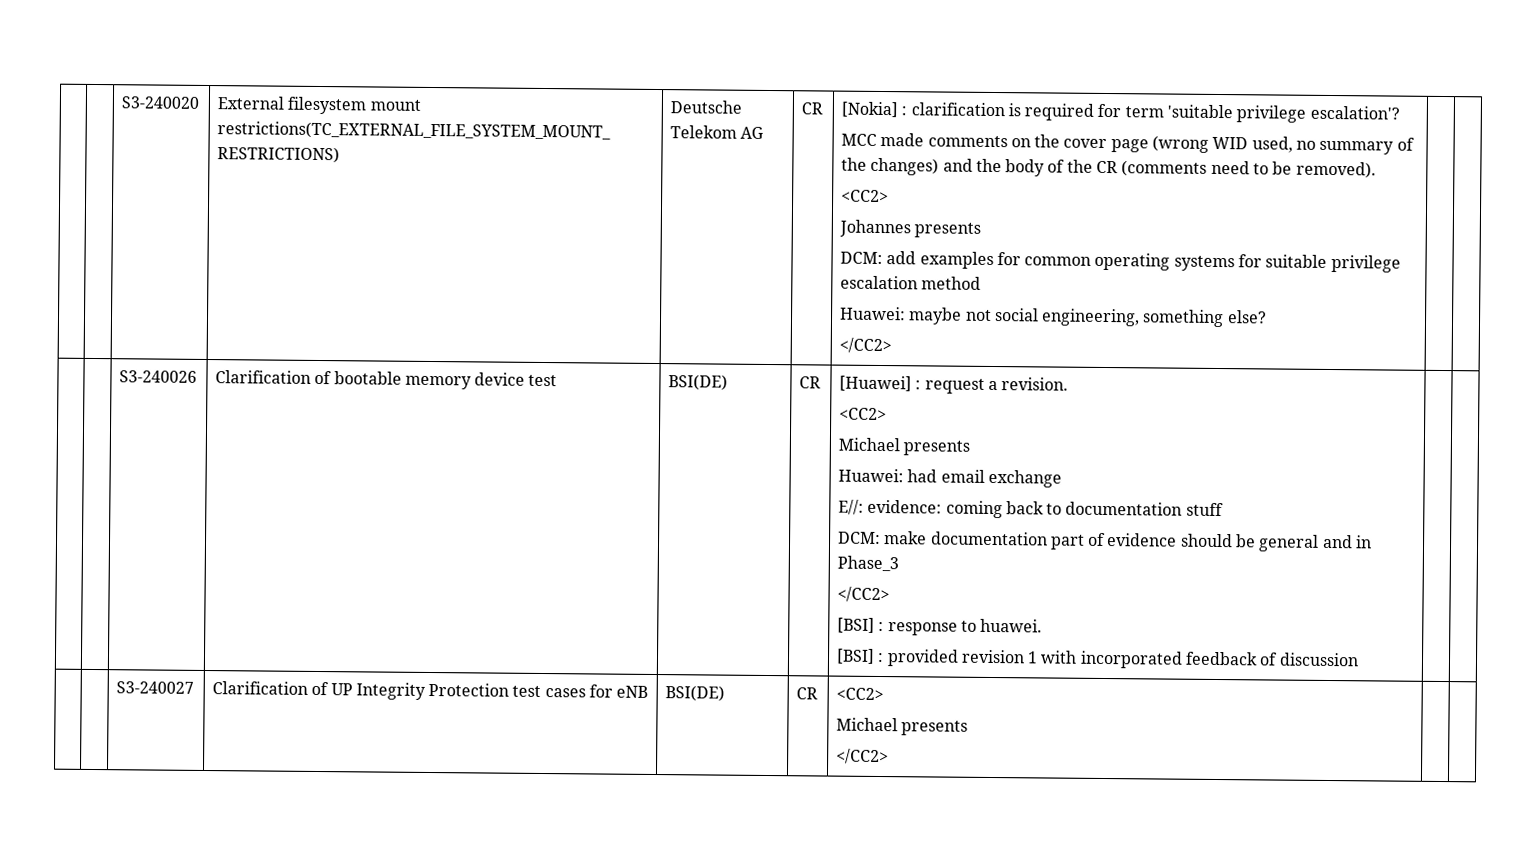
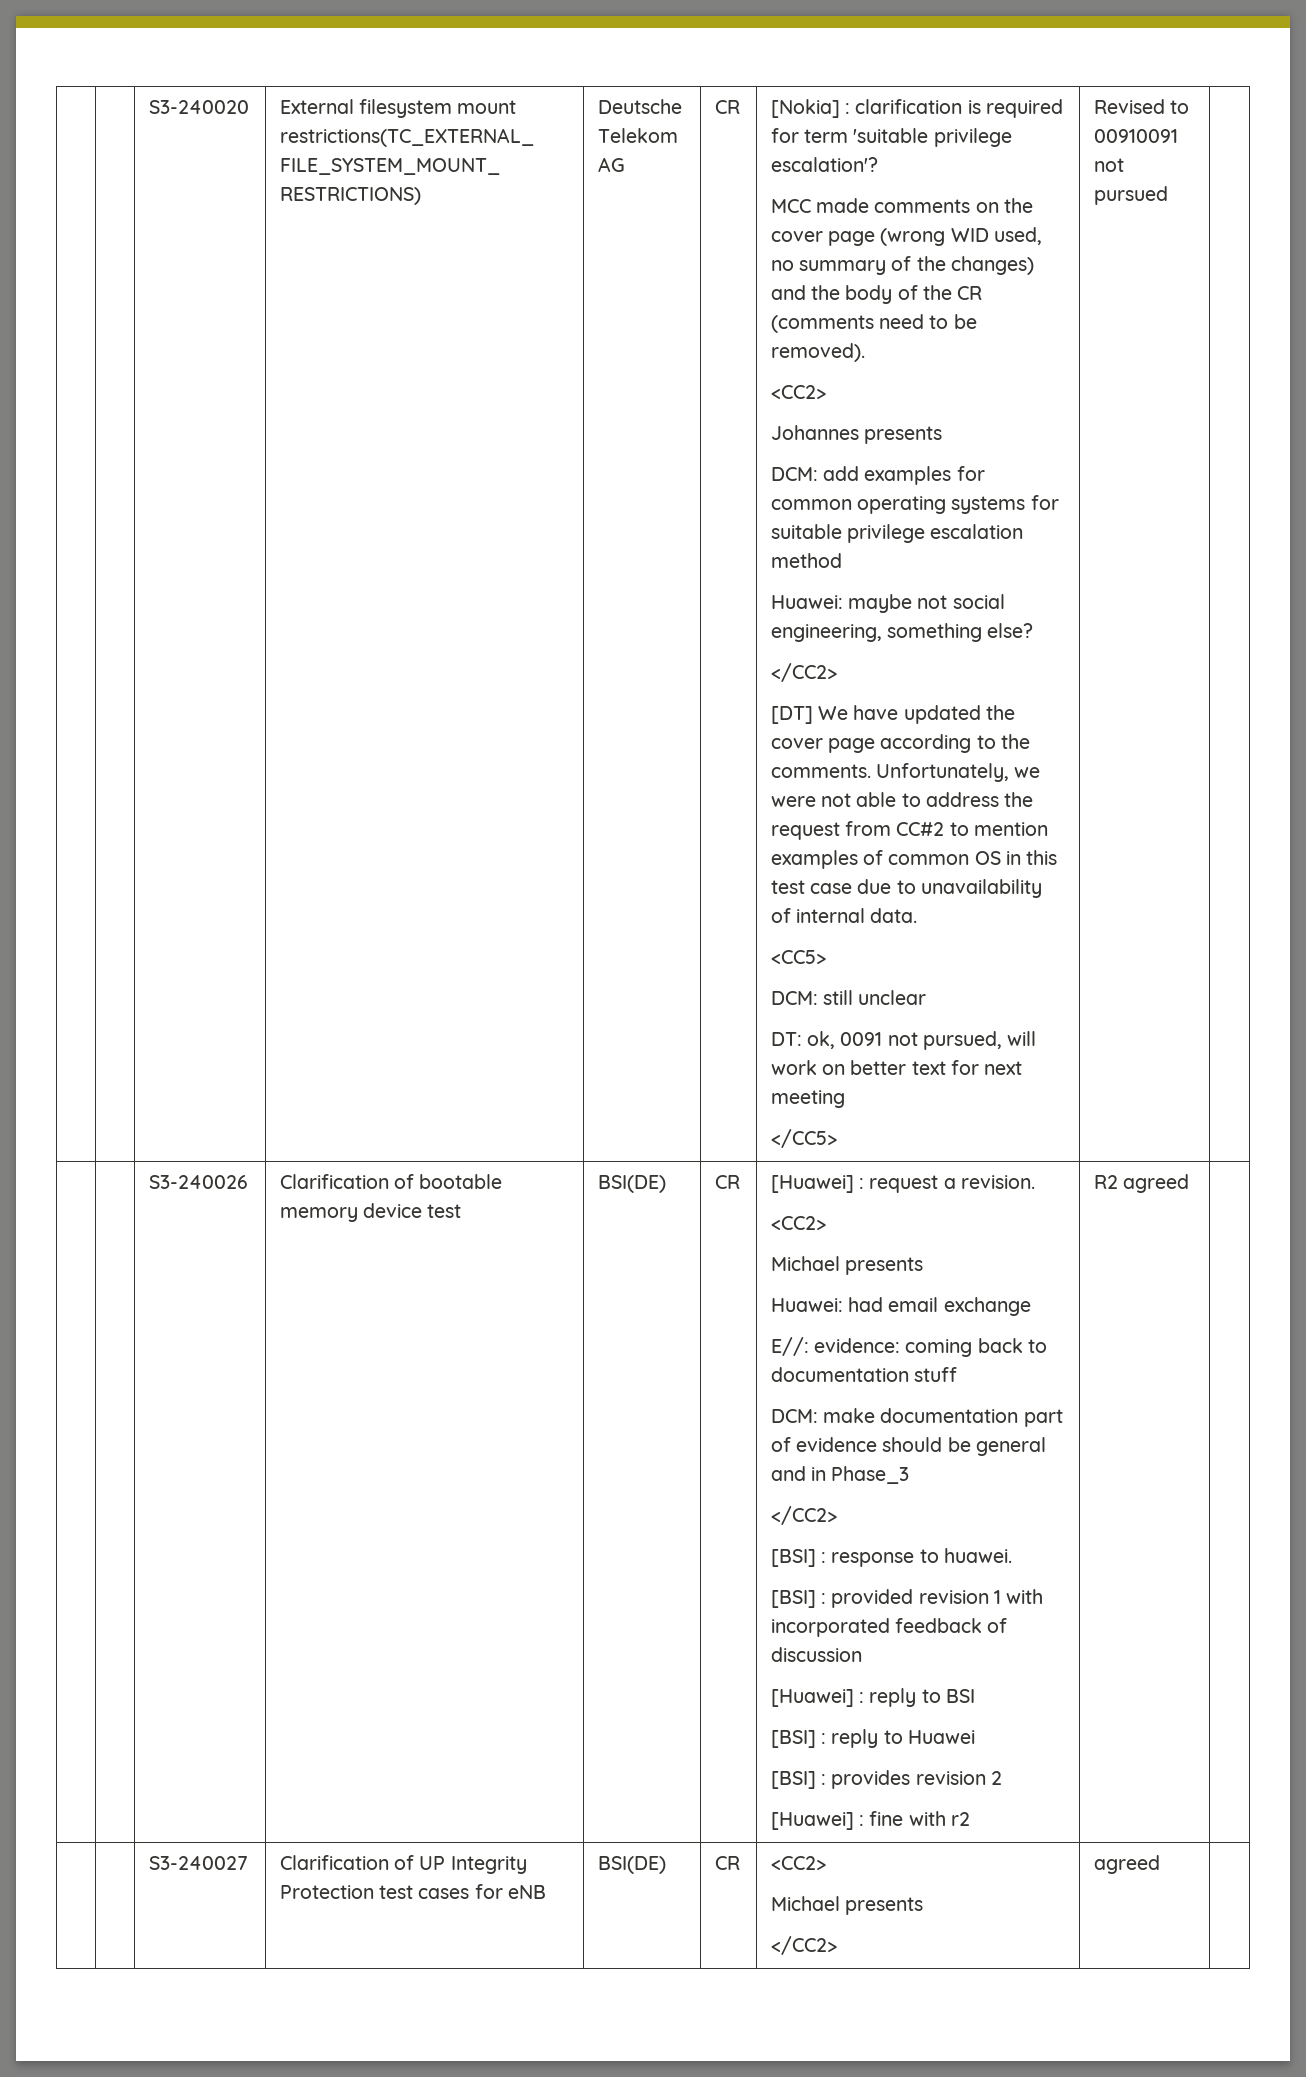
(892, 345) | -> [770,705,1015,724] [770,734,1030,753] [770,763,1041,782] [770,792,1034,807] [770,821,1048,840] [770,850,1058,869] [770,879,1042,898] [770,908,918,923] [770,950,826,964] [770,990,927,1005] [770,1031,1037,1050] [770,1060,1023,1075] [770,1090,845,1108] [770,1129,837,1148] [1093,99,1190,114] [1093,129,1178,143] [1093,158,1124,172] [1093,186,1168,205] // [DT] We have updated the cover page according to the comments. Unfortunately, we were not able to address the request from CC#2 to mention examples of common OS in this test case due to unavailability of internal data. // <CC5> // DCM: still unclear // DT: ok, 0091 not pursued, will work on better text for next meeting // </CC5> | Revised to 00910091 not pursued
(1359, 659) | -> [770,1688,975,1707] [770,1729,975,1748] [770,1770,1002,1789] [770,1811,970,1830] [1093,1174,1190,1193] // [Huawei] : reply to BSI // [BSI] : reply to Huawei // [BSI] : provides revision 2 // [Huawei] : fine with r2 | R2 agreed
(889, 756) none -> [1093,1855,1160,1874] agreed

